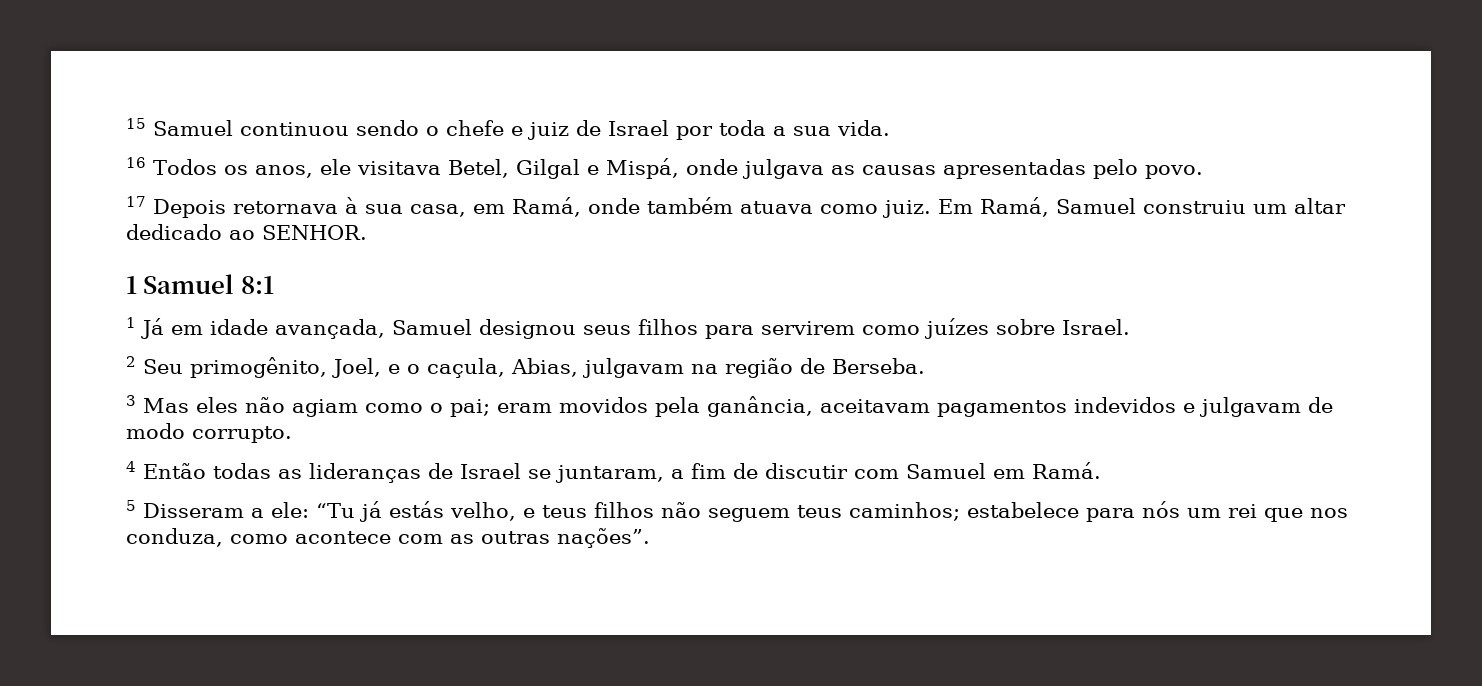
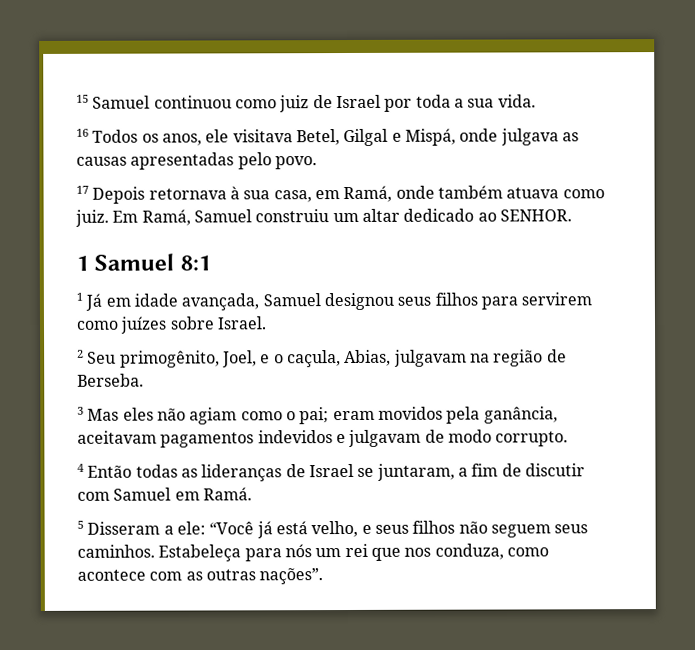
[356,120,523,136] sendo o chefe e -> [234,99,277,109] como
[316,501,444,522] “Tu já estás -> [209,521,308,539] “Você já está
[542,505,587,518] teus -> [374,524,409,534] seus
[797,502,1079,521] teus caminhos; estabelece -> [554,524,589,534] [77,544,242,562] seus caminhos. Estabeleça

